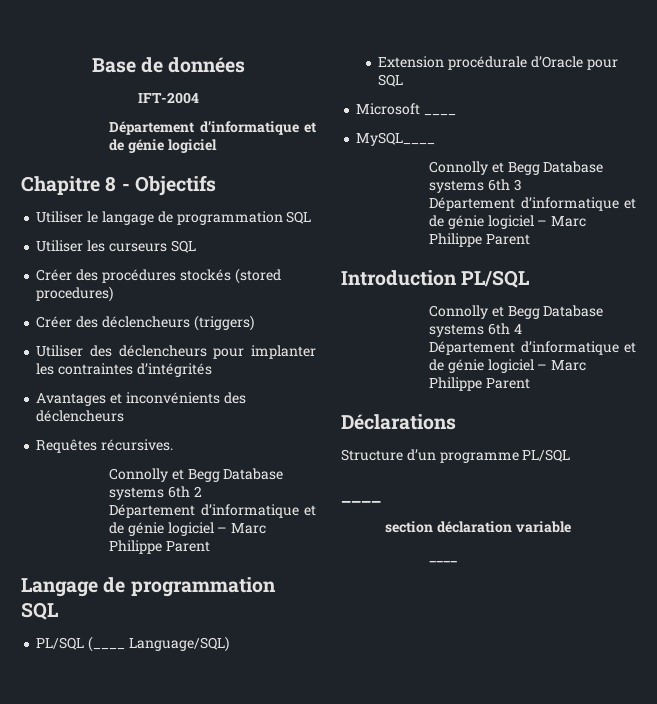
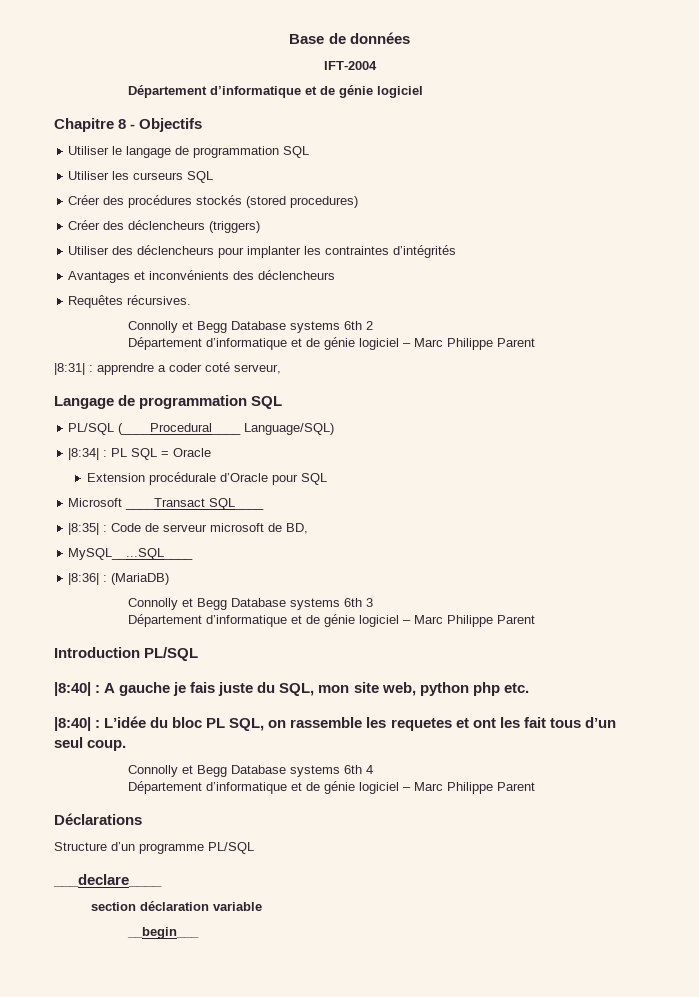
(210, 546) none -> [54,362,281,375] // |8:31| : apprendre a coder coté serveur,
[88,636,126,652] (____ -> [118,423,242,435] (____Procedural____
(229, 644) none -> [68,448,212,460] // |8:34| : PL SQL = Oracle
[424,114,457,116] [356,132,436,146] ____ // MySQL____ -> [125,498,265,510] [68,523,309,535] [68,548,194,560] [68,573,170,585] ____Transact SQL____ // |8:35| : Code de serveur microsoft de BD, // MySQL__...SQL____ // |8:36| : (MariaDB)
(530, 279) none -> [54,682,529,696] [54,716,616,731] [54,737,127,751] // |8:40| : A gauche je fais juste du SQL, mon site web, python php etc. // |8:40| : L’idée du bloc PL SQL, on rassemble les requetes et ont les fait tous d’un seul coup.
[341,501,381,503] ____ -> [53,874,162,887] ___declare____
[429,561,458,563] ____ -> [126,927,199,939] __begin___

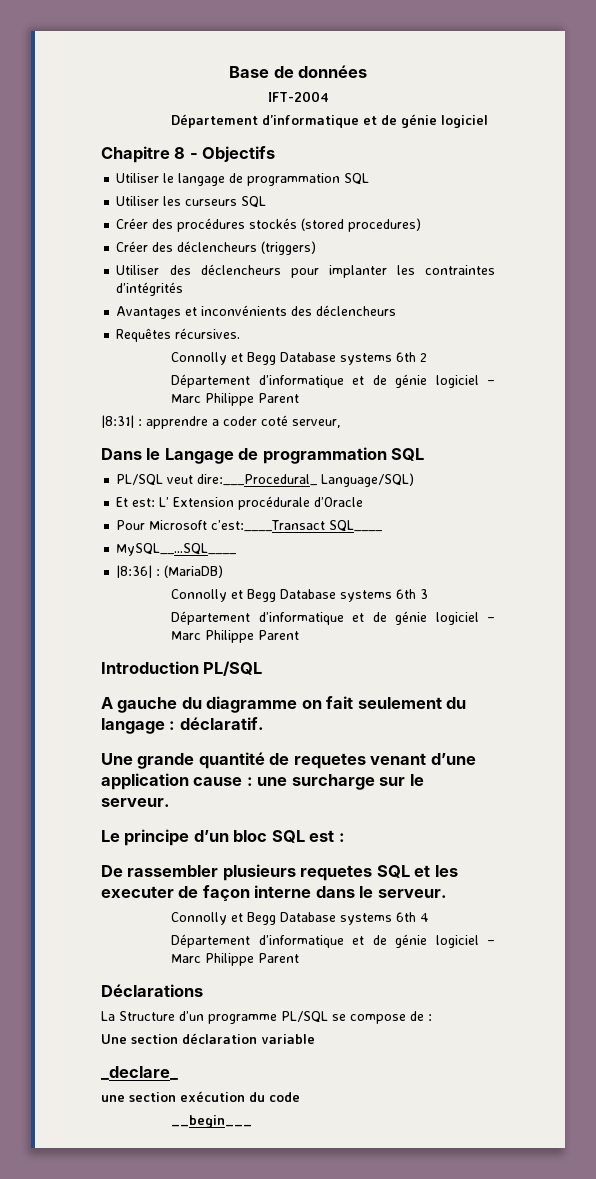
(281, 369) none -> [101,448,161,460] Dans le
[118,423,242,435] (____Procedural____ -> [167,474,319,486] veut dire:___Procedural_
[68,448,212,460] [86,472,327,485] [68,498,265,510] [68,523,309,535] |8:34| : PL SQL = Oracle // Extension procédurale d’Oracle pour SQL // Microsoft ____Transact SQL____ // |8:35| : Code de serveur microsoft de BD, -> [116,496,364,510] [116,520,384,532] Et est: L’ Extension procédurale d’Oracle // Pour Microsoft c’est:____Transact SQL____
[54,682,529,696] [54,716,616,731] [54,737,127,751] |8:40| : A gauche je fais juste du SQL, mon site web, python php etc. // |8:40| : L’idée du bloc PL SQL, on rassemble les requetes et ont les fait tous d’un seul coup. -> [101,696,467,713] [101,717,264,734] [101,752,476,769] [101,773,424,790] [101,798,170,807] [101,829,345,846] [101,864,458,881] [101,885,447,901] A gauche du diagramme on fait seulement du langage : déclaratif. // Une grande quantité de requetes venant d’une application cause : une surcharge sur le serveur. // Le principe d’un bloc SQL est : // De rassembler plusieurs requetes SQL et les executer de façon interne dans le serveur.
(142, 819) none -> [101,1011,115,1021] La
[53,874,162,887] [90,901,262,911] // ___declare____ // section déclaration variable -> [332,1011,432,1024] [101,1033,315,1044] [101,1066,178,1080] [101,1091,300,1102] se compose de : // Une section déclaration variable // _declare_ // une section exécution du code

